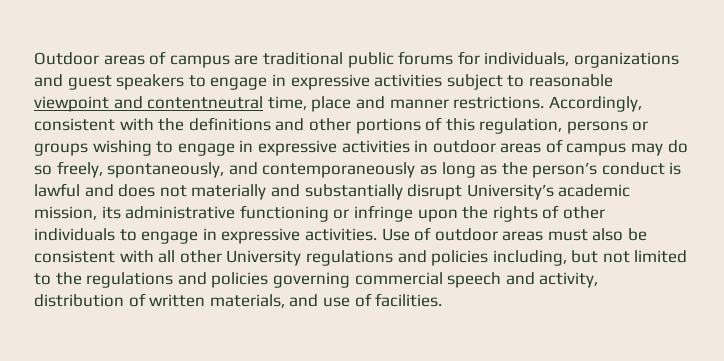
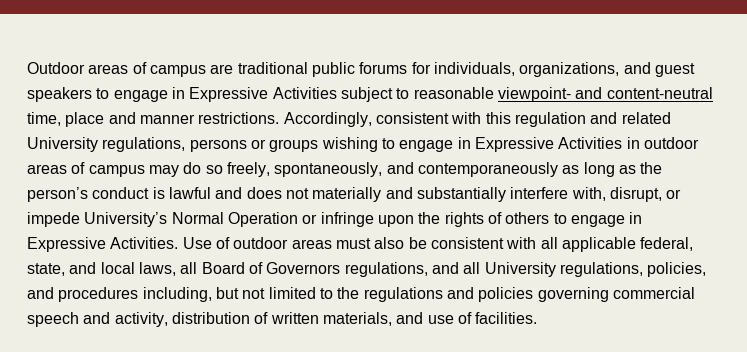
[573,52,679,68] organizations -> [519,62,620,77] organizations,
[290,74,443,90] expressive activities -> [189,87,337,102] Expressive Activities
[34,96,264,112] viewpoint and contentneutral -> [497,87,713,102] viewpoint- and content-neutral
[158,117,563,134] the definitions and other portions of this regulation, -> [485,112,671,127] [27,137,186,152] this regulation and related University regulations,
[257,140,410,156] expressive activities -> [474,137,623,152] Expressive Activities
[407,184,631,200] [34,205,329,222] disrupt University’s academic mission, its administrative functioning -> [510,187,682,202] [27,212,298,227] interfere with, disrupt, or impede University’s Normal Operation
[562,206,605,219] [34,228,377,244] other individuals to engage in expressive activities. -> [505,212,643,227] [27,237,179,252] others to engage in Expressive Activities.
[179,250,489,266] other University regulations and policies -> [561,237,694,252] [27,262,707,277] [27,287,139,302] applicable federal, state, and local laws, all Board of Governors regulations, and all University regulations, policies, and procedures

